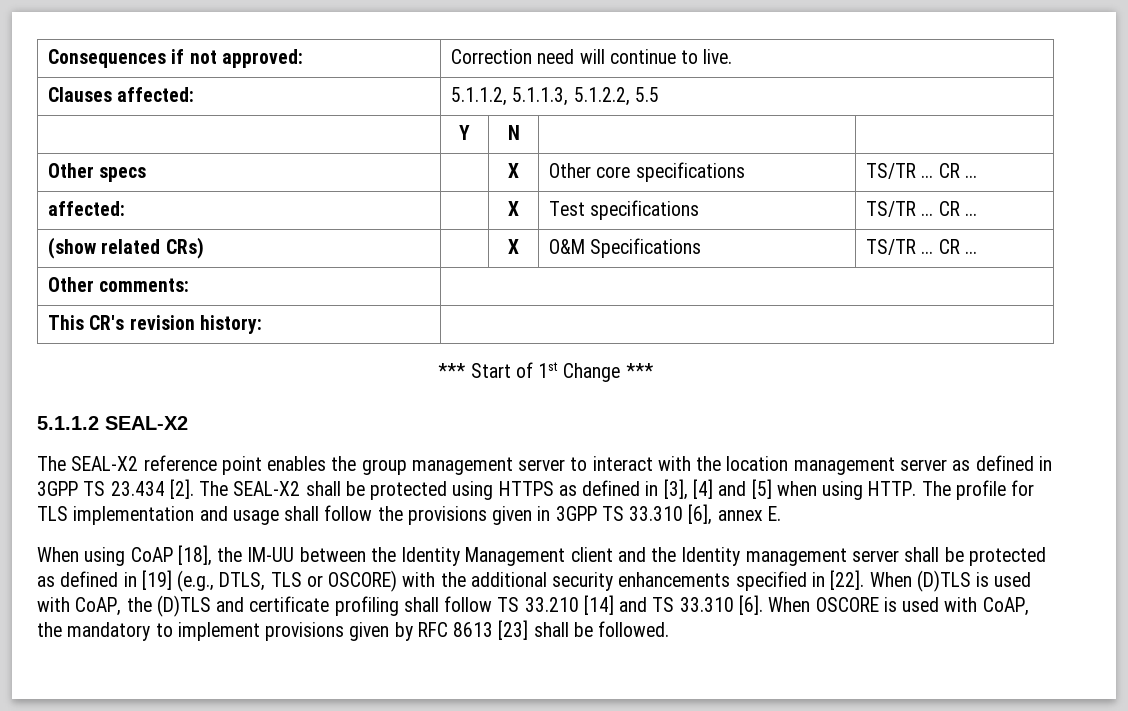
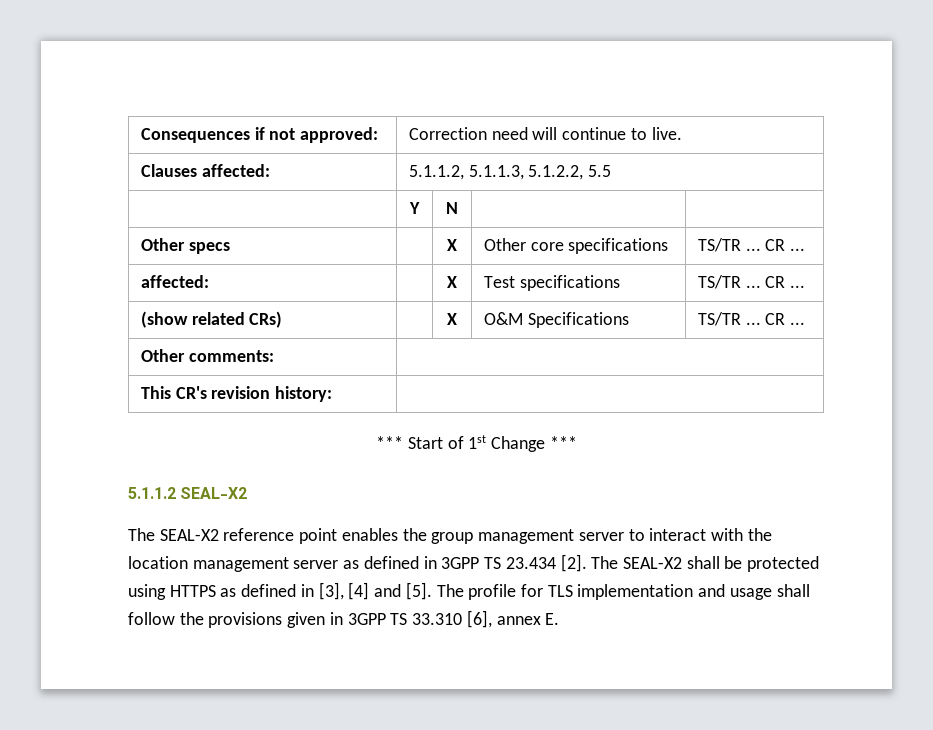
[751,479,917,500] [5] when using HTTP. -> [405,582,432,600] [5].
[37,545,1046,566] [37,570,1032,592] [37,595,1029,617] [37,620,670,641] // When using CoAP [18], the IM-UU between the Identity Management client and the Identity management server shall be protected as defined in [19] (e.g., DTLS, TLS or OSCORE) with the additional security enhancements specified in [22]. When (D)TLS is used with CoAP, the (D)TLS and certificate profiling shall follow TS 33.210 [14] and TS 33.310 [6]. When OSCORE is used with CoAP, the mandatory to implement provisions given by RFC 8613 [23] shall be followed. -> (560, 619) none

